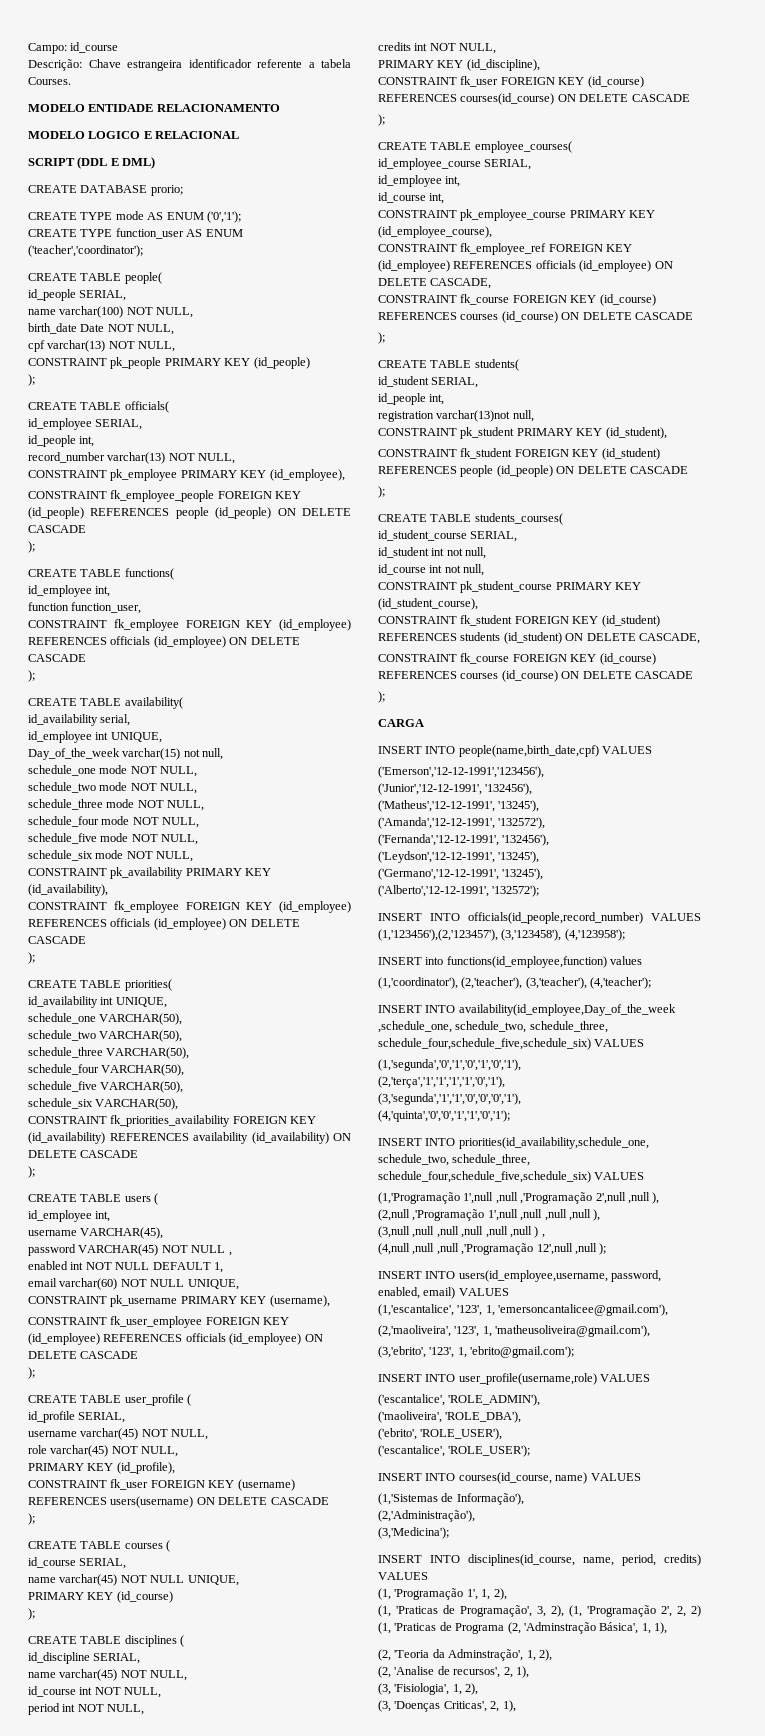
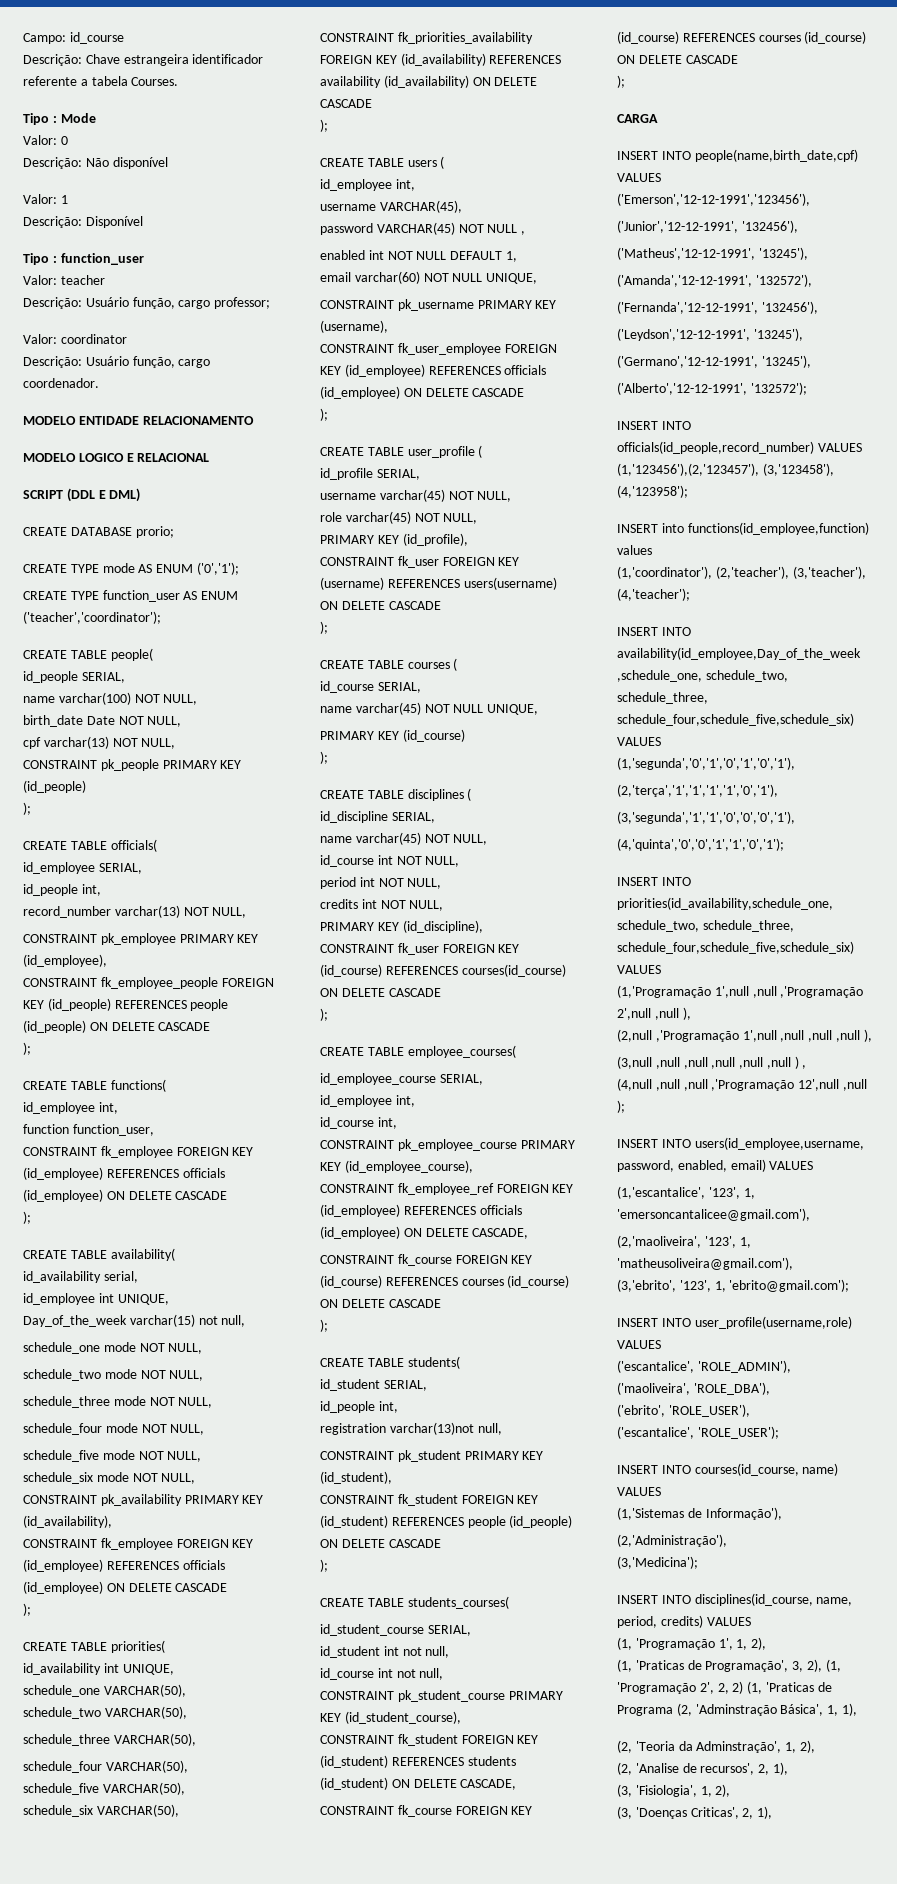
(71, 81) none -> [23,113,96,125] [23,135,68,145] [23,157,168,169] [23,194,68,204] [23,216,143,228] [23,253,144,265] [23,275,105,285] [23,297,271,309] [23,334,127,344] [23,356,211,368] [23,378,99,388] // Tipo : Mode // Valor: 0 // Descrição: Não disponível // Valor: 1 // Descrição: Disponível // Tipo : function_user // Valor: teacher // Descrição: Usuário função, cargo professor; // Valor: coordinator // Descrição: Usuário função, cargo coordenador.

